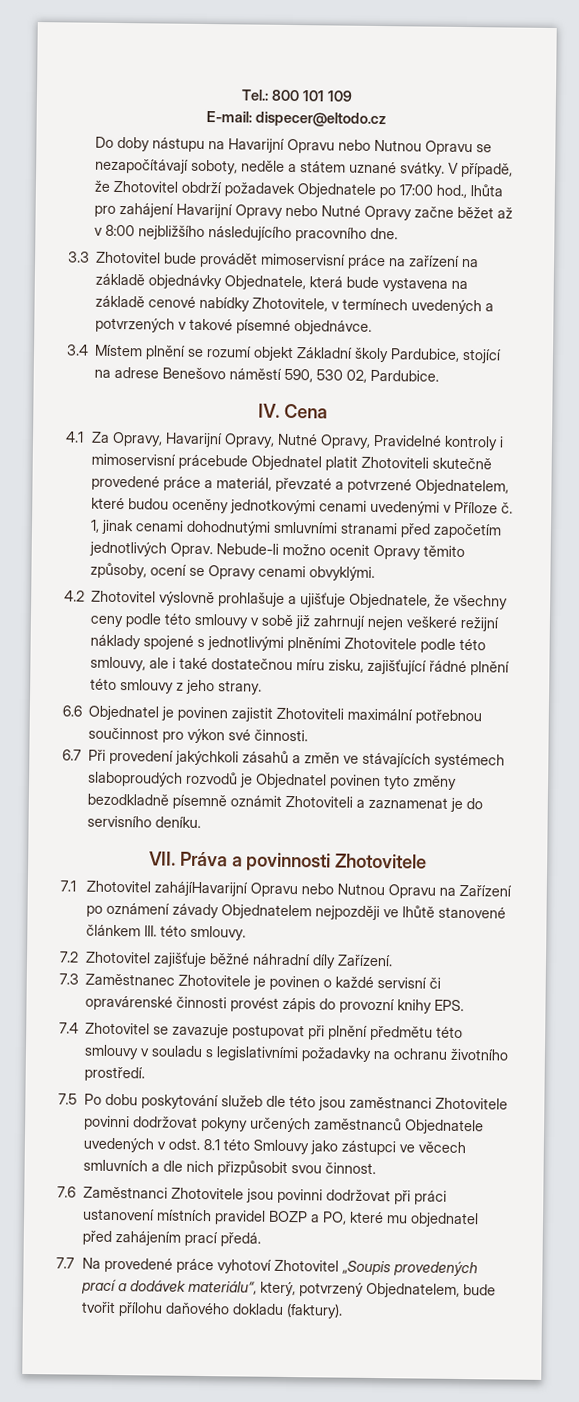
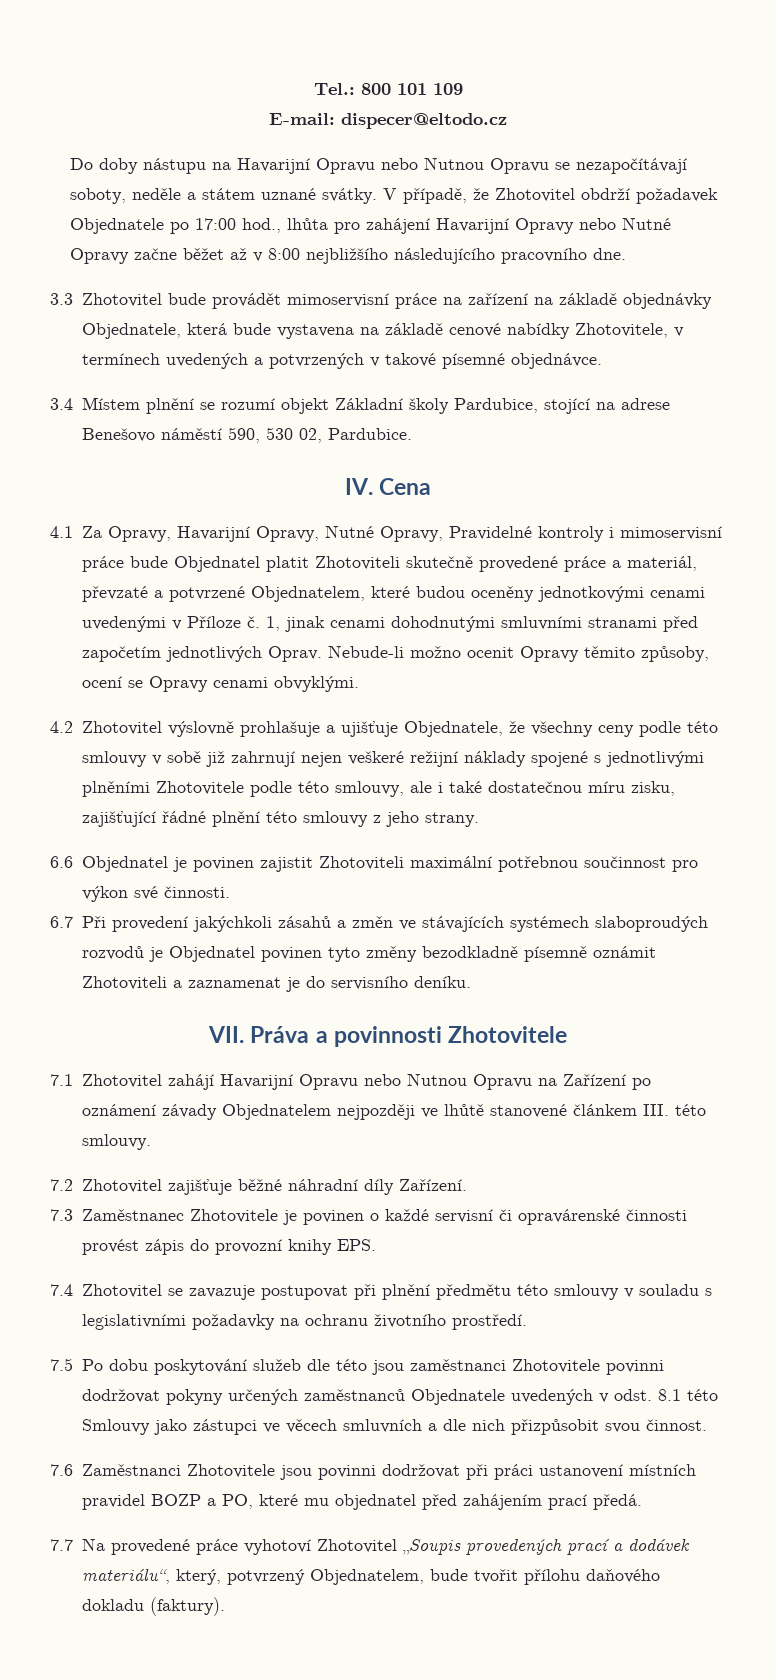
[177,454,248,470] prácebude -> [81,556,168,572] práce bude
[153,881,248,897] zahájíHavarijní -> [167,1074,293,1090] zahájí Havarijní

